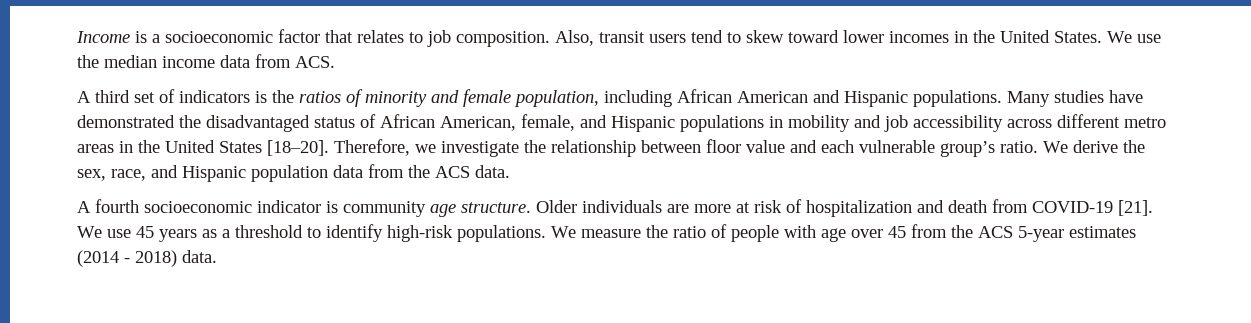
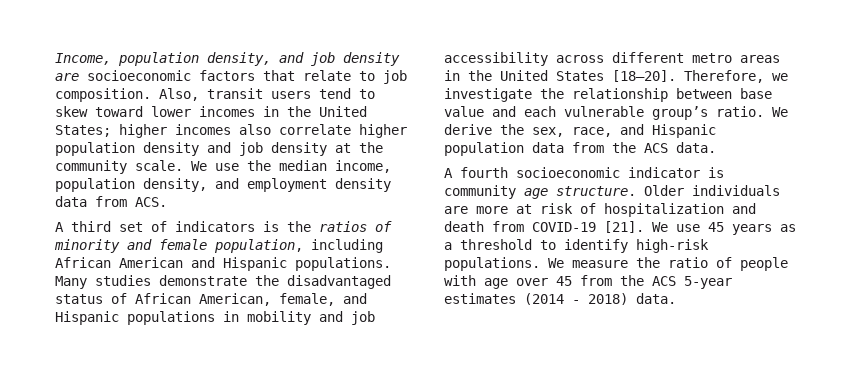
[76,29,404,43] Income is a socioeconomic factor that relates -> [55,52,400,66] [55,70,351,81] Income, population density, and job density are socioeconomic factors that relate
[1054,31,1161,43] [77,55,215,68] States. We use the median income -> [55,124,407,138] [55,142,383,156] [55,160,391,174] [55,178,391,192] States; higher incomes also correlate higher population density and job density at the community scale. We use the median income, population density, and employment density
[1109,90,1143,103] [77,115,175,128] have demonstrated -> [159,275,247,286] demonstrate
[706,139,741,153] floor -> [740,88,772,99] base

